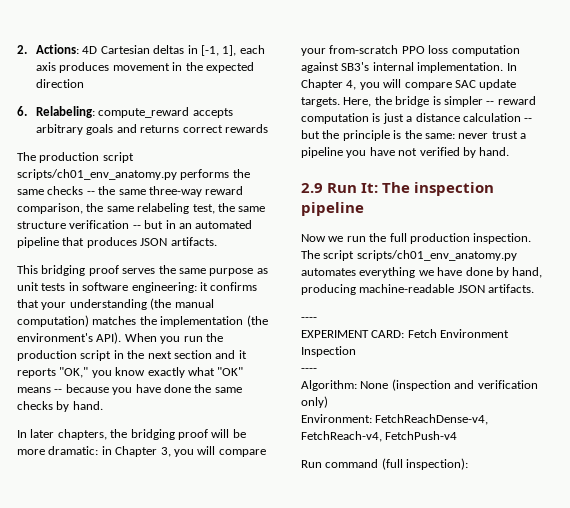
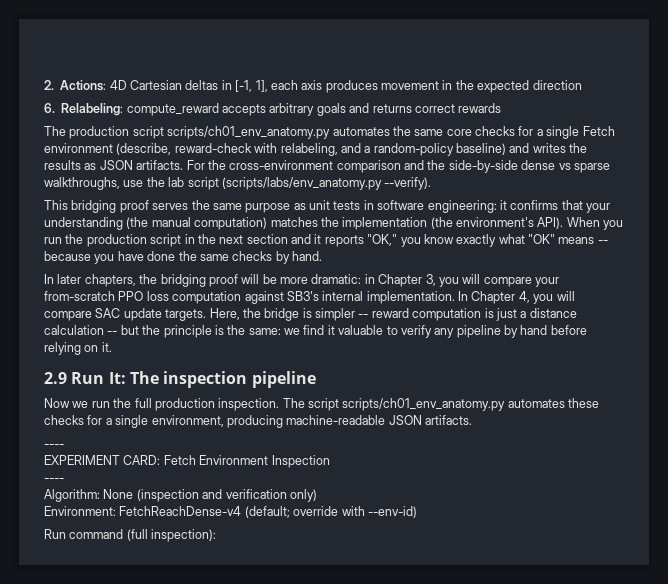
[180,169,250,180] [17,186,244,197] [17,203,266,214] [17,220,253,229] [17,237,217,248] performs the same checks -- the same three-way reward comparison, the same relabeling test, the same structure verification -- but in an automated pipeline that produces JSON artifacts. -> [332,126,615,139] [44,143,588,156] [44,160,610,173] [44,177,432,190] automates the same core checks for a single Fetch environment (describe, reward-check with relabeling, and a random-policy baseline) and writes the results as JSON artifacts. For the cross-environment comparison and the side-by-side dense vs sparse walkthroughs, use the lab script (scripts/labs/env_anatomy.py --verify).
[458,131,526,139] [301,147,510,158] never trust a pipeline you have not verified by hand. -> [284,325,587,338] [44,342,112,355] we find it valuable to verify any pipeline by hand before relying on it.
[359,267,543,278] everything we have done by hand, -> [568,398,600,408] [44,415,224,428] these checks for a single environment,
[375,414,489,425] [301,431,458,442] FetchReachDense-v4, FetchReach-v4, FetchPush-v4 -> [119,506,417,518] FetchReachDense-v4 (default; override with --env-id)

